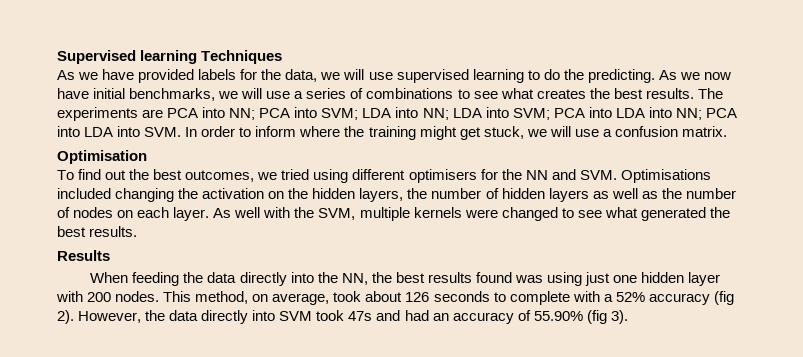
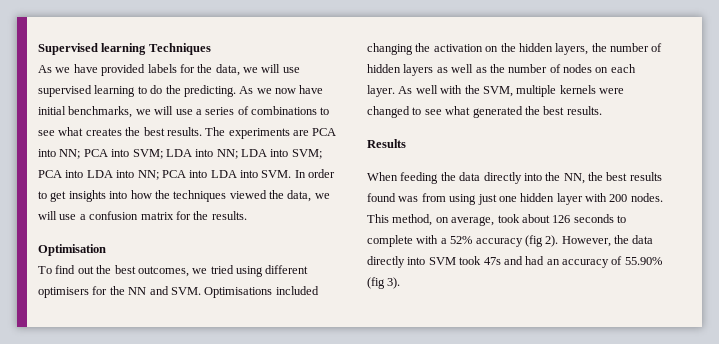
[255,126,524,140] inform where the training might get stuck, -> [50,190,312,202] get insights into how the techniques viewed the data,
[681,126,727,137] matrix. -> [140,211,247,220] matrix for the results.
(543, 279) none -> [421,193,446,202] from

